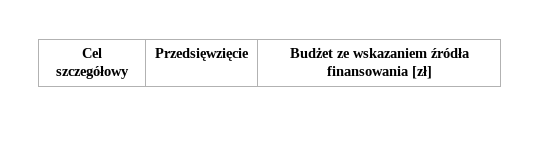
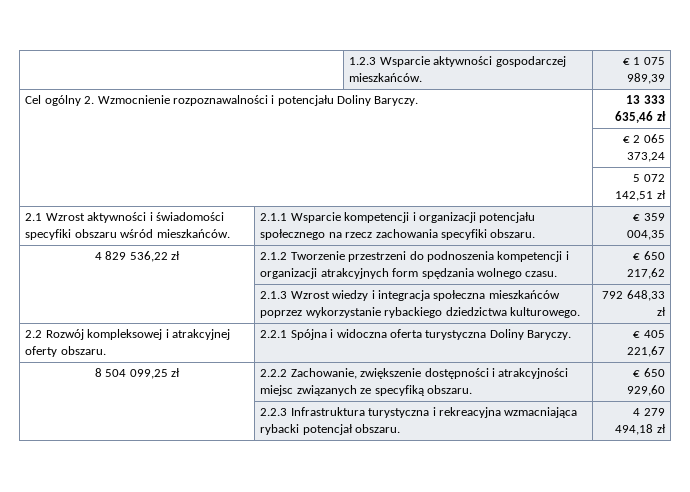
[82,48,102,58] [56,66,129,79] [155,48,249,61] [289,47,470,58] [326,66,432,79] Cel szczegółowy | Przedsięwzięcie | Budżet ze wskazaniem źródła finansowania [zł] -> [349,56,566,67] [349,73,423,82] [622,57,665,65] [626,73,665,84] [25,95,419,106] [626,95,665,104] [615,111,666,123] [622,134,665,143] [626,152,665,162] [633,174,665,182] [615,190,666,201] [25,212,224,223] [25,229,230,240] [260,212,536,223] [260,229,536,240] [633,213,665,221] [626,230,665,240] [94,251,181,262] [260,251,569,262] [260,268,558,279] [633,251,665,260] [626,268,665,279] [260,290,560,301] [260,307,580,318] [602,290,665,301] [656,307,666,316] [25,329,230,340] [25,346,106,357] [260,329,572,340] [633,330,665,338] [626,346,665,357] [94,368,181,379] [260,368,569,379] [260,385,472,396] [633,368,665,377] [626,385,665,396] [260,407,578,418] [260,424,401,435] [633,408,665,416] [615,424,666,435] | 1.2.3 Wsparcie aktywności gospodarczej mieszkańców. | € 1 075 989,39 // Cel ogólny 2. Wzmocnienie rozpoznawalności i potencjału Doliny Baryczy. | 13 333 635,46 zł // | € 2 065 373,24 // | 5 072 142,51 zł // 2.1 Wzrost aktywności i świadomości specyfiki obszaru wśród mieszkańców. | 2.1.1 Wsparcie kompetencji i organizacji potencjału społecznego na rzecz zachowania specyfiki obszaru. | € 359 004,35 // 4 829 536,22 zł | 2.1.2 Tworzenie przestrzeni do podnoszenia kompetencji i organizacji atrakcyjnych form spędzania wolnego czasu. | € 650 217,62 // | 2.1.3 Wzrost wiedzy i integracja społeczna mieszkańców poprzez wykorzystanie rybackiego dziedzictwa kulturowego. | 792 648,33 zł // 2.2 Rozwój kompleksowej i atrakcyjnej oferty obszaru. | 2.2.1 Spójna i widoczna oferta turystyczna Doliny Baryczy. | € 405 221,67 // 8 504 099,25 zł | 2.2.2 Zachowanie, zwiększenie dostępności i atrakcyjności miejsc związanych ze specyfiką obszaru. | € 650 929,60 // | 2.2.3 Infrastruktura turystyczna i rekreacyjna wzmacniająca rybacki potencjał obszaru. | 4 279 494,18 zł

